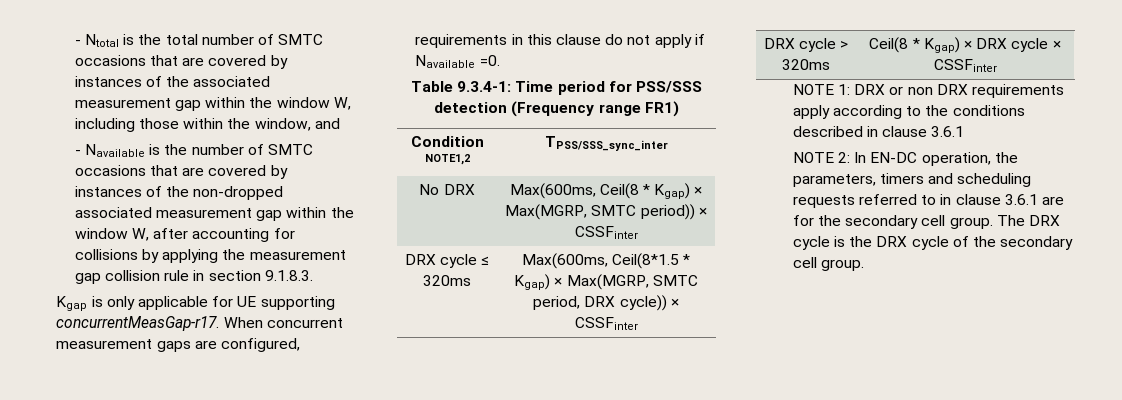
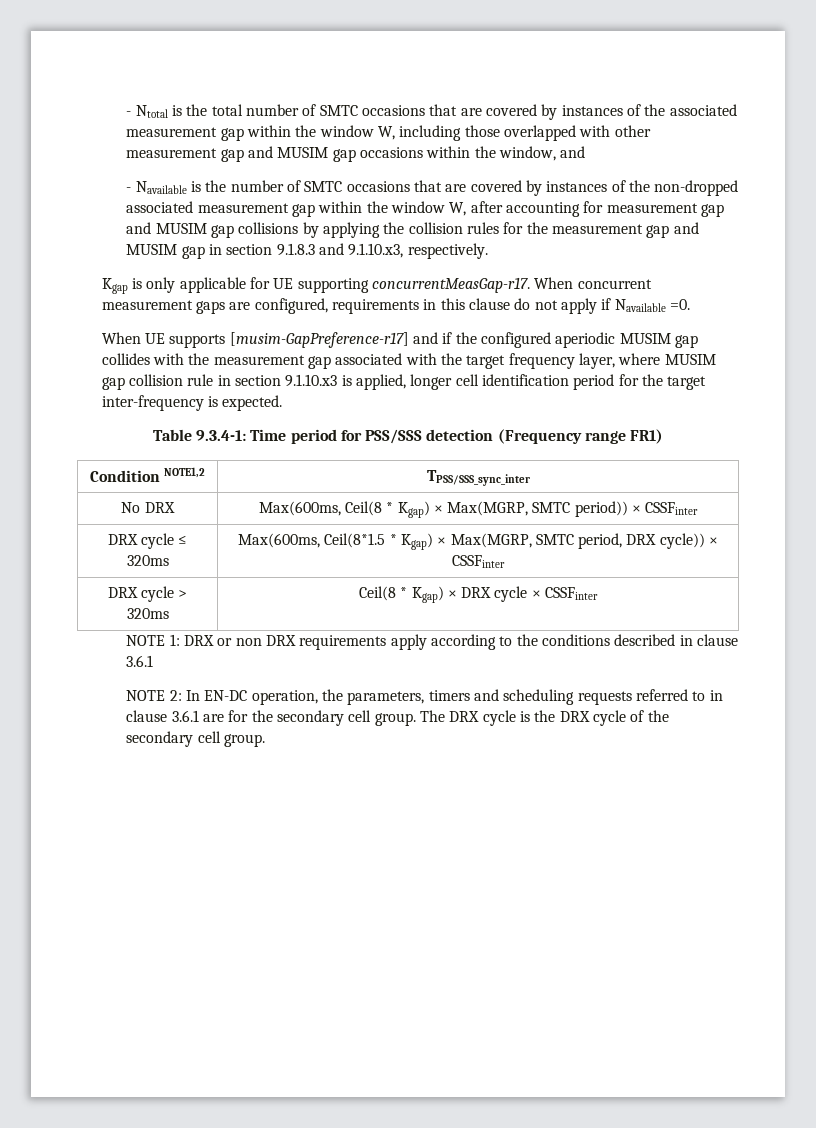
(180, 123) none -> [504,125,651,141] [126,146,424,162] overlapped with other measurement gap and MUSIM gap occasions
[74,249,346,263] [74,270,313,284] collisions by applying the measurement gap collision rule in section 9.1.8.3. -> [606,203,724,217] [126,222,699,238] [126,243,488,259] measurement gap and MUSIM gap collisions by applying the collision rules for the measurement gap and MUSIM gap in section 9.1.8.3 and 9.1.10.x3, respectively.
(500, 60) none -> [101,332,698,348] [101,353,716,369] [101,374,707,390] [101,395,283,411] // When UE supports [musim-GapPreference-r17] and if the configured aperiodic MUSIM gap collides with the measurement gap associated with the target frequency layer, where MUSIM gap collision rule in section 9.1.10.x3 is applied, longer cell identification period for the target inter-frequency is expected.

